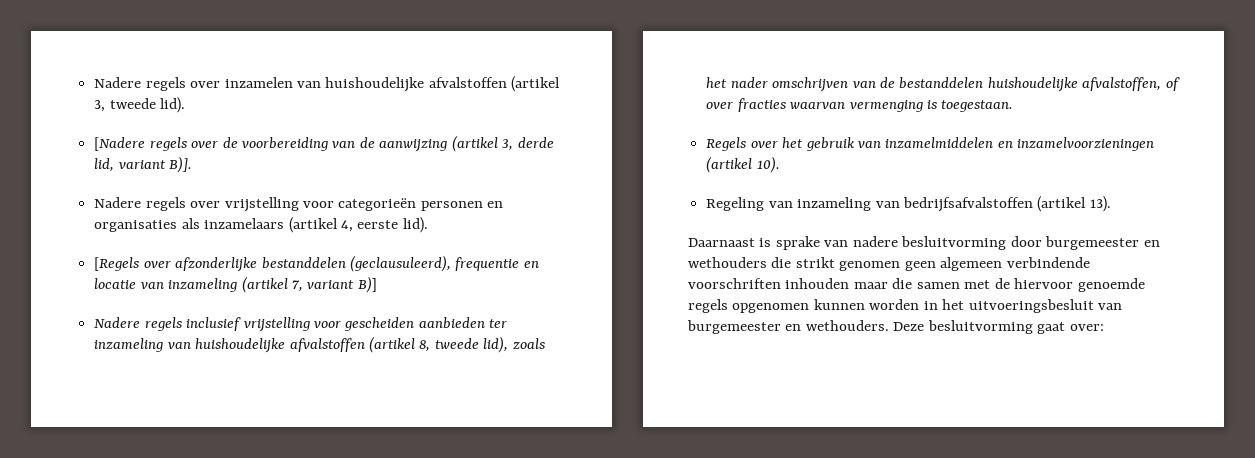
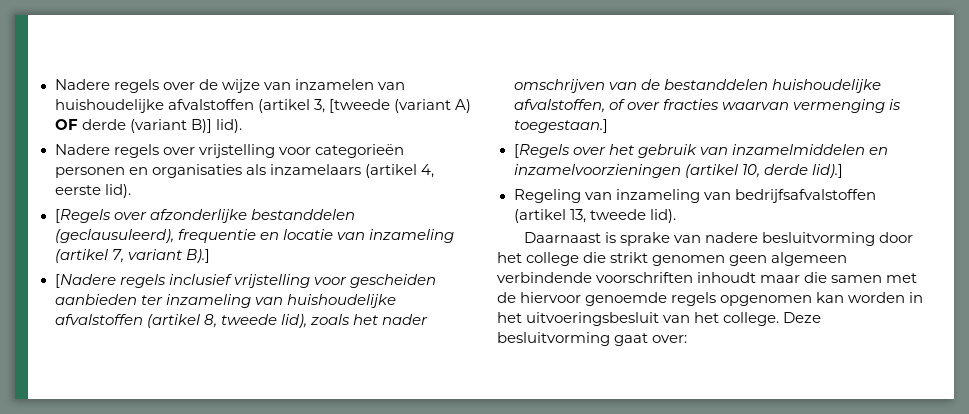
[94,77,221,91] Nadere regels over -> [54,79,291,93] Nadere regels over de wijze van
[109,97,186,113] [94,135,554,152] [94,156,193,173] tweede lid). // [Nadere regels over de voorbereiding van de aanwijzing (artikel 3, derde lid, variant B)]. -> [328,99,471,113] [54,119,242,133] [tweede (variant A) OF derde (variant B)] lid).
[357,276,377,293] [94,317,141,328] B)] // Nadere -> [185,249,210,263] [54,274,116,288] B).] // [Nadere
[941,100,1014,112] [706,137,747,151] toegestaan. // Regels -> [513,119,608,133] [513,144,570,158] toegestaan.] // [Regels
[756,156,780,173] 10). -> [741,164,843,178] 10, derde lid).]
[1089,196,1111,212] 13). -> [569,209,676,223] 13, tweede lid).
[1045,236,1160,250] [688,257,767,268] burgemeester en wethouders -> [497,252,580,266] het college
[785,278,850,289] inhouden -> [697,272,757,283] inhoudt
[813,299,865,310] kunnen -> [816,292,845,303] kan
[687,320,889,334] burgemeester en wethouders. -> [694,312,780,326] het college.

